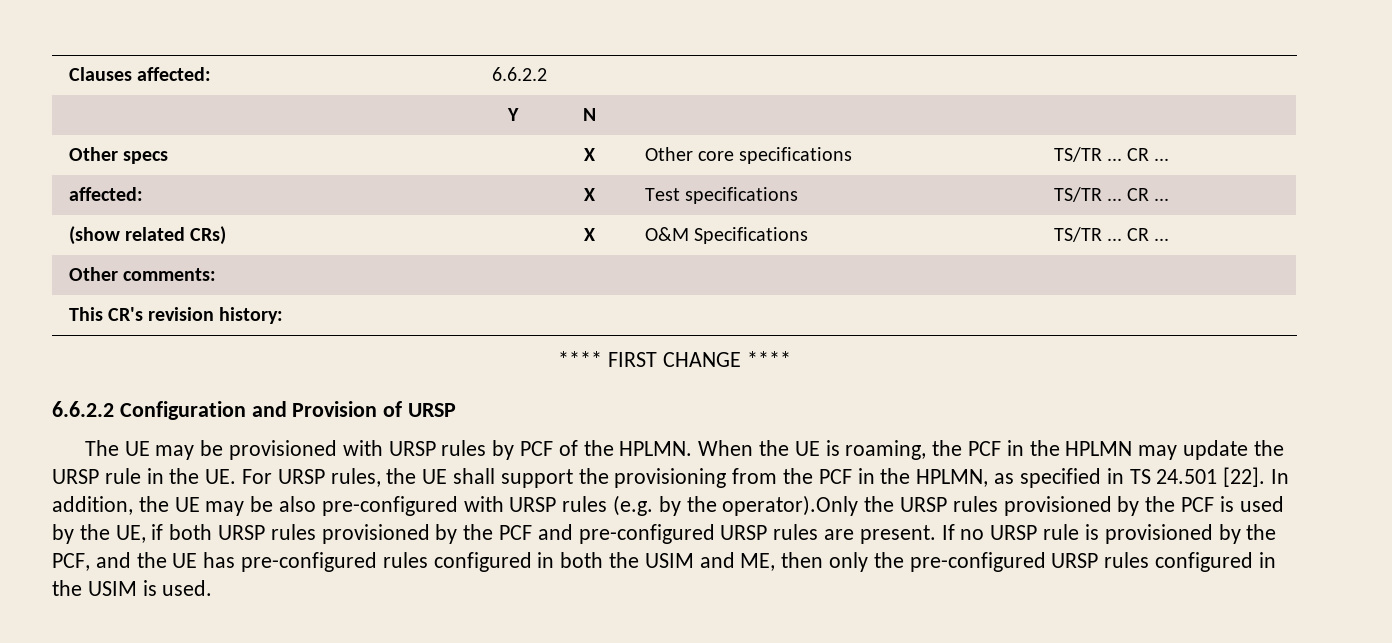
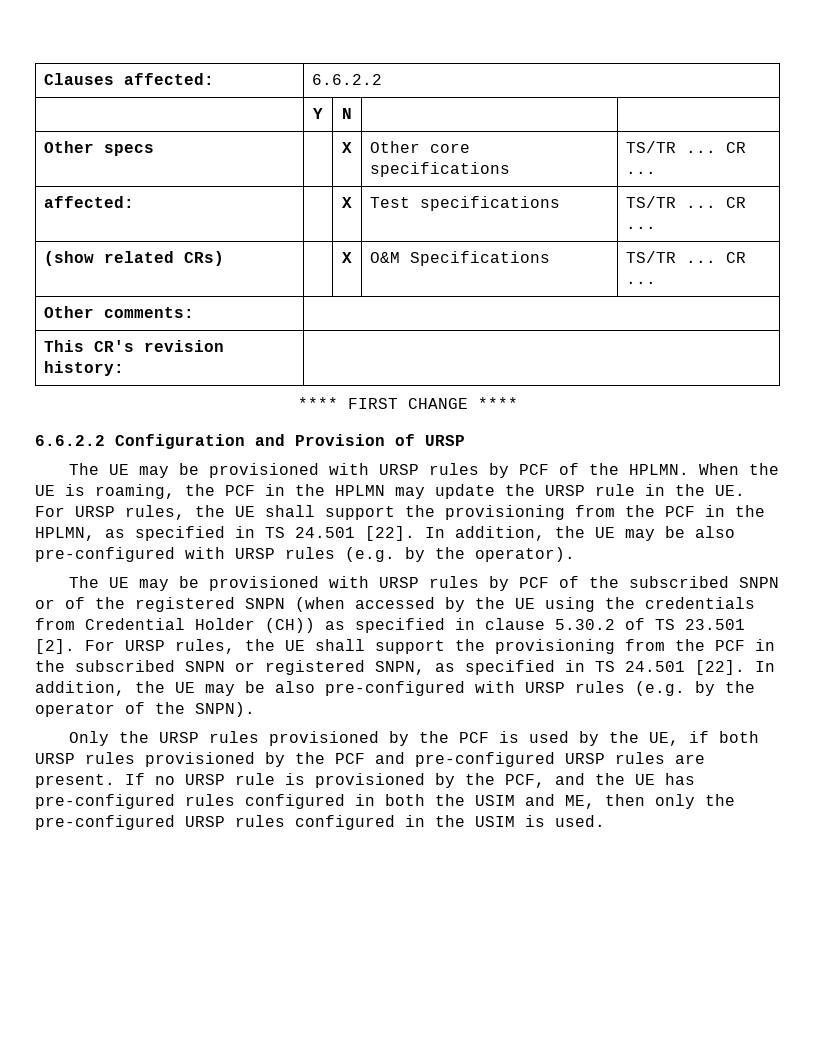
[722,495,859,516] operator).Only -> [475,547,575,562] [68,576,779,591] [35,597,755,612] [35,618,745,633] [35,639,775,654] [35,660,775,675] [35,681,755,696] [35,702,255,717] [68,731,109,746] operator). // The UE may be provisioned with URSP rules by PCF of the subscribed SNPN or of the registered SNPN (when accessed by the UE using the credentials from Credential Holder (CH)) as specified in clause 5.30.2 of TS 23.501 [2]. For URSP rules, the UE shall support the provisioning from the PCF in the subscribed SNPN or registered SNPN, as specified in TS 24.501 [22]. In addition, the UE may be also pre-configured with URSP rules (e.g. by the operator of the SNPN). // Only

